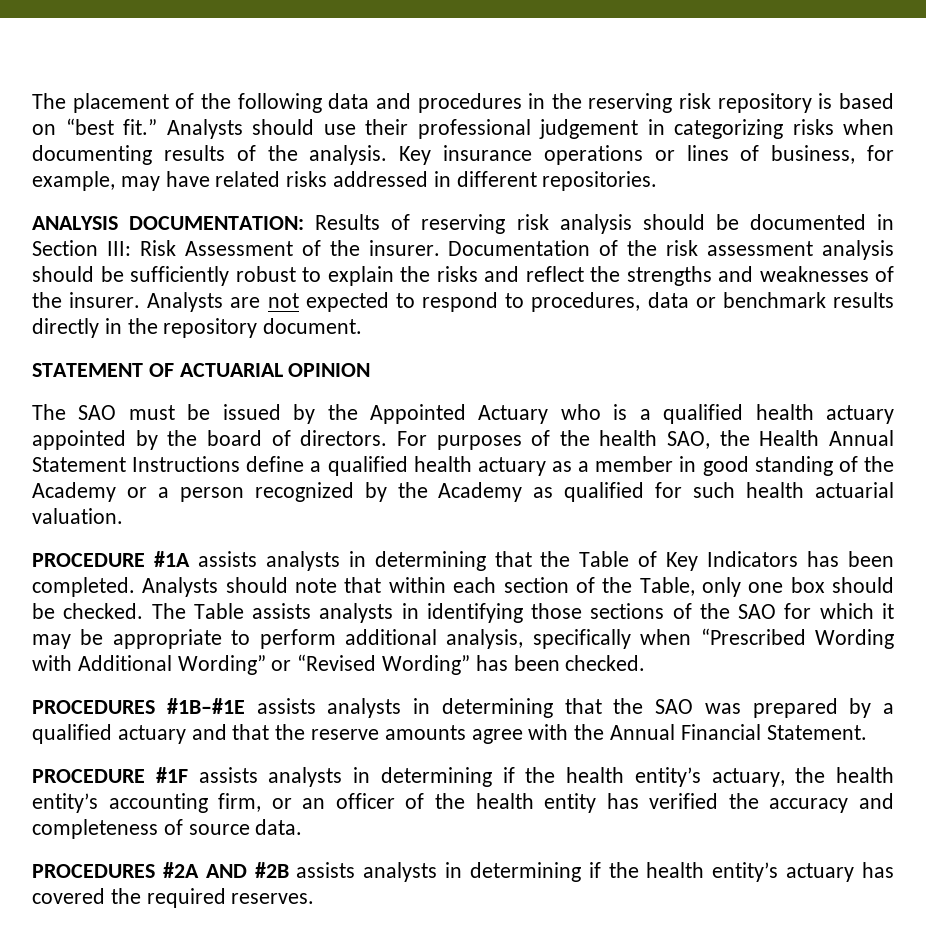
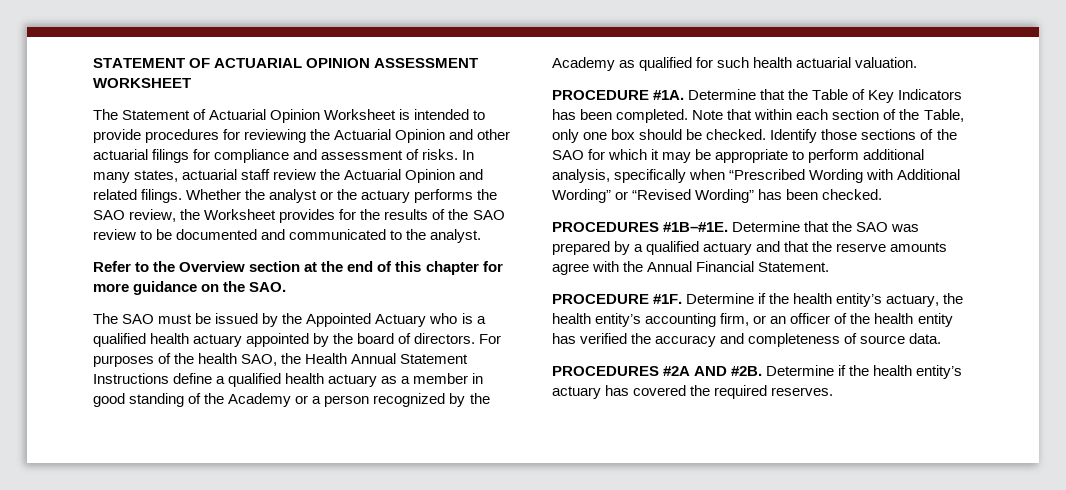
[32,93,894,113] [32,118,894,139] [32,145,895,165] [32,171,658,191] [32,214,895,234] [32,240,894,260] [32,266,894,286] [32,292,894,312] [32,318,363,338] [32,363,371,377] The placement of the following data and procedures in the reserving risk repository is based on “best fit.” Analysts should use their professional judgement in categorizing risks when documenting results of the analysis. Key insurance operations or lines of business, for example, may have related risks addressed in different repositories. // ANALYSIS DOCUMENTATION: Results of reserving risk analysis should be documented in Section III: Risk Assessment of the insurer. Documentation of the risk assessment analysis should be sufficiently robust to explain the risks and reflect the strengths and weaknesses of the insurer. Analysts are not expected to respond to procedures, data or benchmark results directly in the repository document. // STATEMENT OF ACTUARIAL OPINION -> [93,58,479,68] [93,78,191,88] [93,109,486,123] [93,129,511,143] [93,149,475,163] [93,169,484,183] [93,189,498,203] [93,209,505,223] [93,229,482,243] [93,261,503,275] [93,281,287,295] STATEMENT OF ACTUARIAL OPINION ASSESSMENT WORKSHEET // The Statement of Actuarial Opinion Worksheet is intended to provide procedures for reviewing the Actuarial Opinion and other actuarial filings for compliance and assessment of risks. In many states, actuarial staff review the Actuarial Opinion and related filings. Whether the analyst or the actuary performs the SAO review, the Worksheet provides for the results of the SAO review to be documented and communicated to the analyst. // Refer to the Overview section at the end of this chapter for more guidance on the SAO.
[153,551,486,571] #1A assists analysts in determining -> [653,89,757,100] #1A. Determine
[142,577,338,597] Analysts should note -> [692,110,724,120] Note
[151,603,523,623] The Table assists analysts in identifying -> [770,129,818,143] Identify
[166,698,553,718] #1B–#1E assists analysts in determining -> [663,221,801,232] #1B–#1E. Determine
[155,767,492,787] #1F assists analysts in determining -> [653,293,755,304] #1F. Determine
[254,862,581,882] #2B assists analysts in determining -> [731,365,835,376] #2B. Determine

